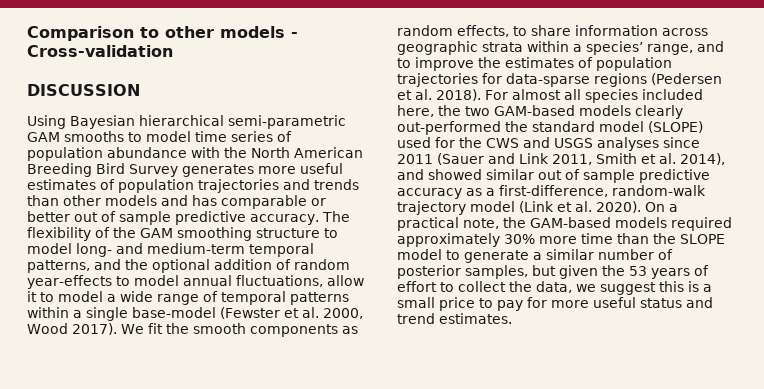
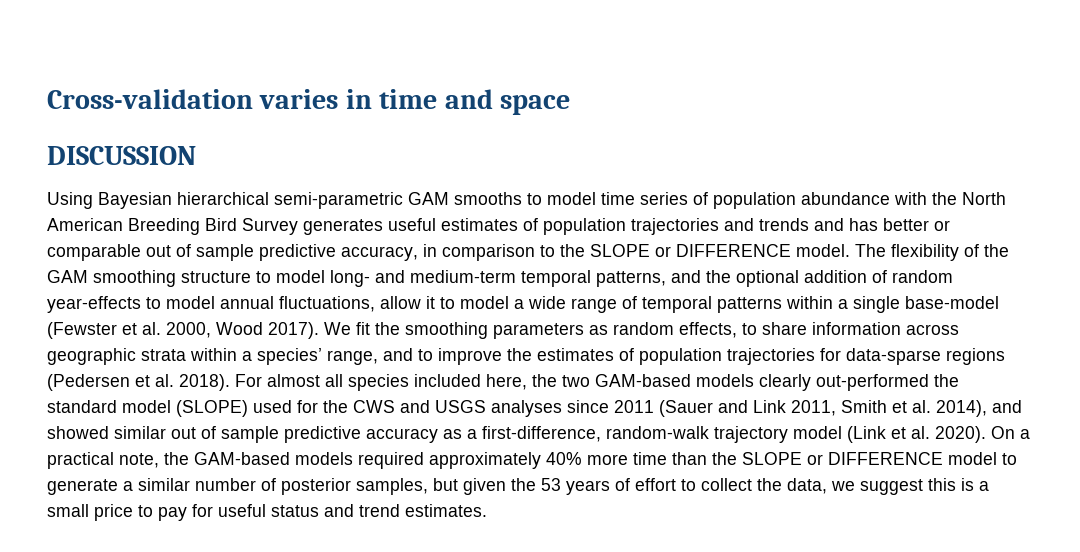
[27,26,298,41] [27,45,173,57] Comparison to other models - Cross-validation -> [47,89,571,115] Cross-validation varies in time and space
[258,166,296,174] more -> (383, 227) none
[27,195,326,209] [27,211,319,225] than other models and has comparable or better out of sample predictive accuracy. -> [814,218,950,231] [47,244,850,261] and has better or comparable out of sample predictive accuracy, in comparison to the SLOPE or DIFFERENCE model.
[193,323,338,337] smooth components -> [405,322,584,339] smoothing parameters
[504,234,535,244] 30% -> [546,452,582,465] 40%
(725, 239) none -> [807,452,943,465] or DIFFERENCE
[551,300,589,308] more -> (213, 510) none

